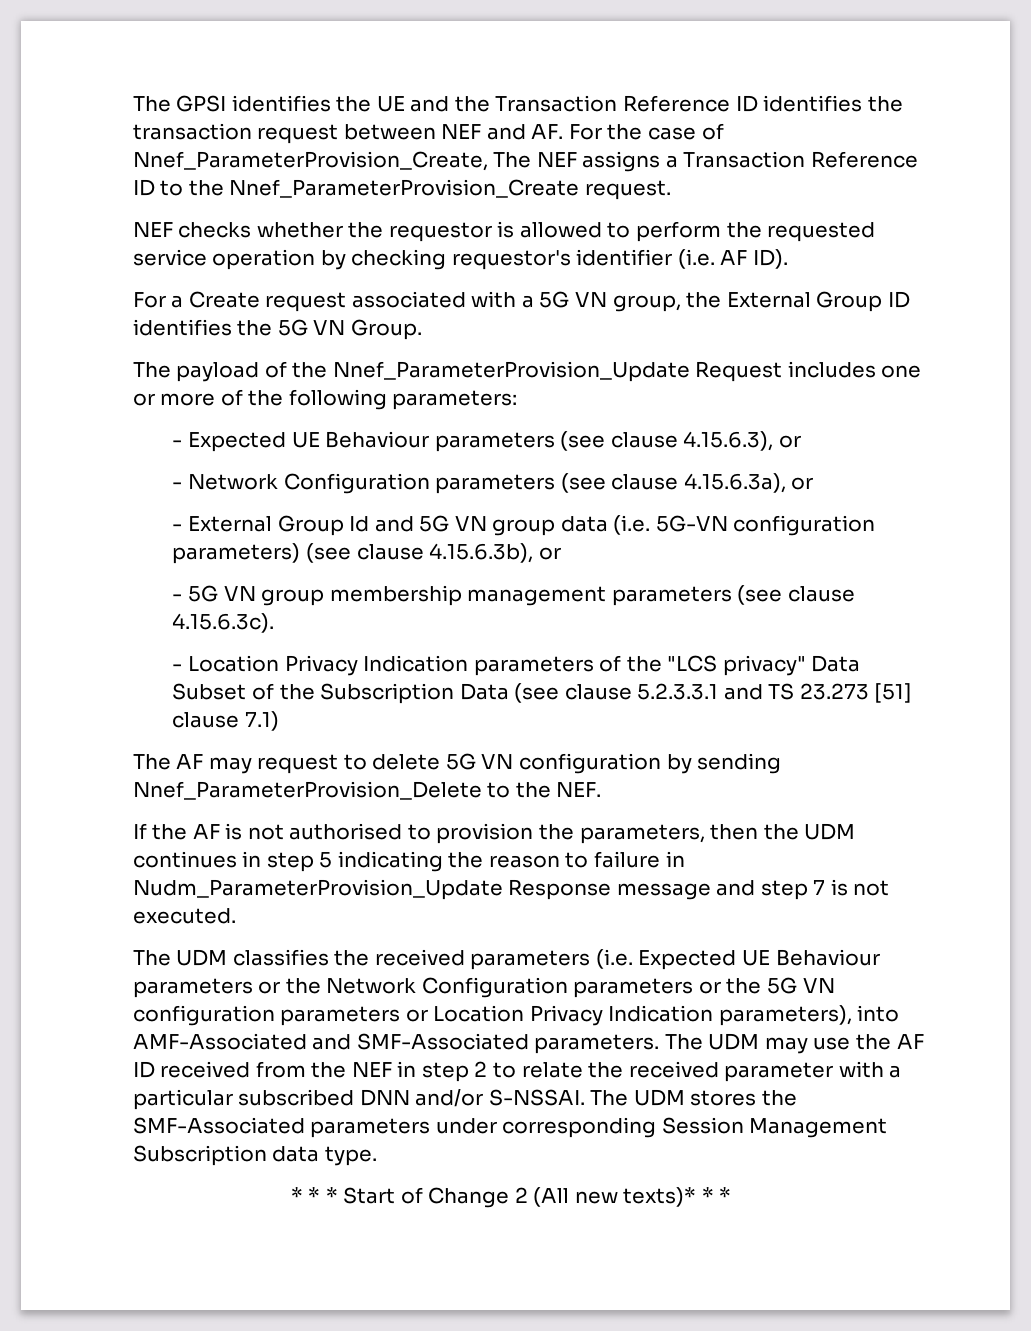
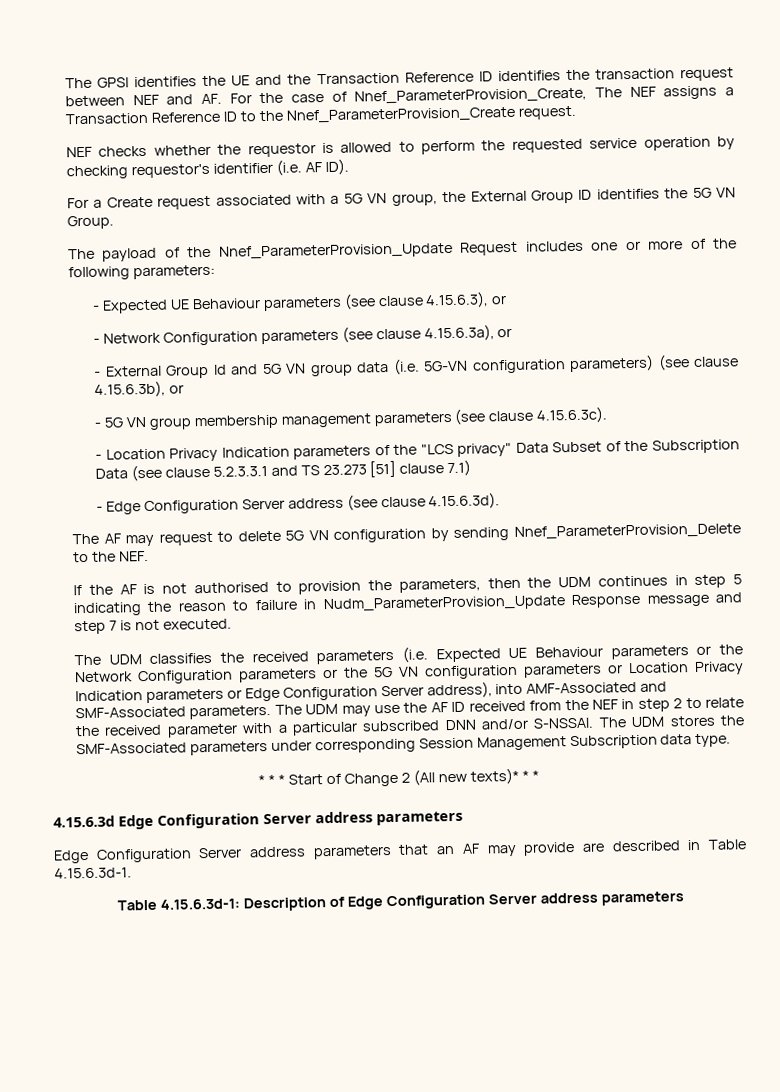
(280, 721) none -> [96,492,501,515] // - Edge Configuration Server address (see clause 4.15.6.3d).
[718,1005,852,1026] parameters), -> [145,681,493,704] parameters or Edge Configuration Server address),
(732, 1195) none -> [53,810,463,830] [53,839,747,864] [54,867,132,879] [117,891,684,912] // 4.15.6.3d Edge Configuration Server address parameters // Edge Configuration Server address parameters that an AF may provide are described in Table 4.15.6.3d-1. // Table 4.15.6.3d-1: Description of Edge Configuration Server address parameters

